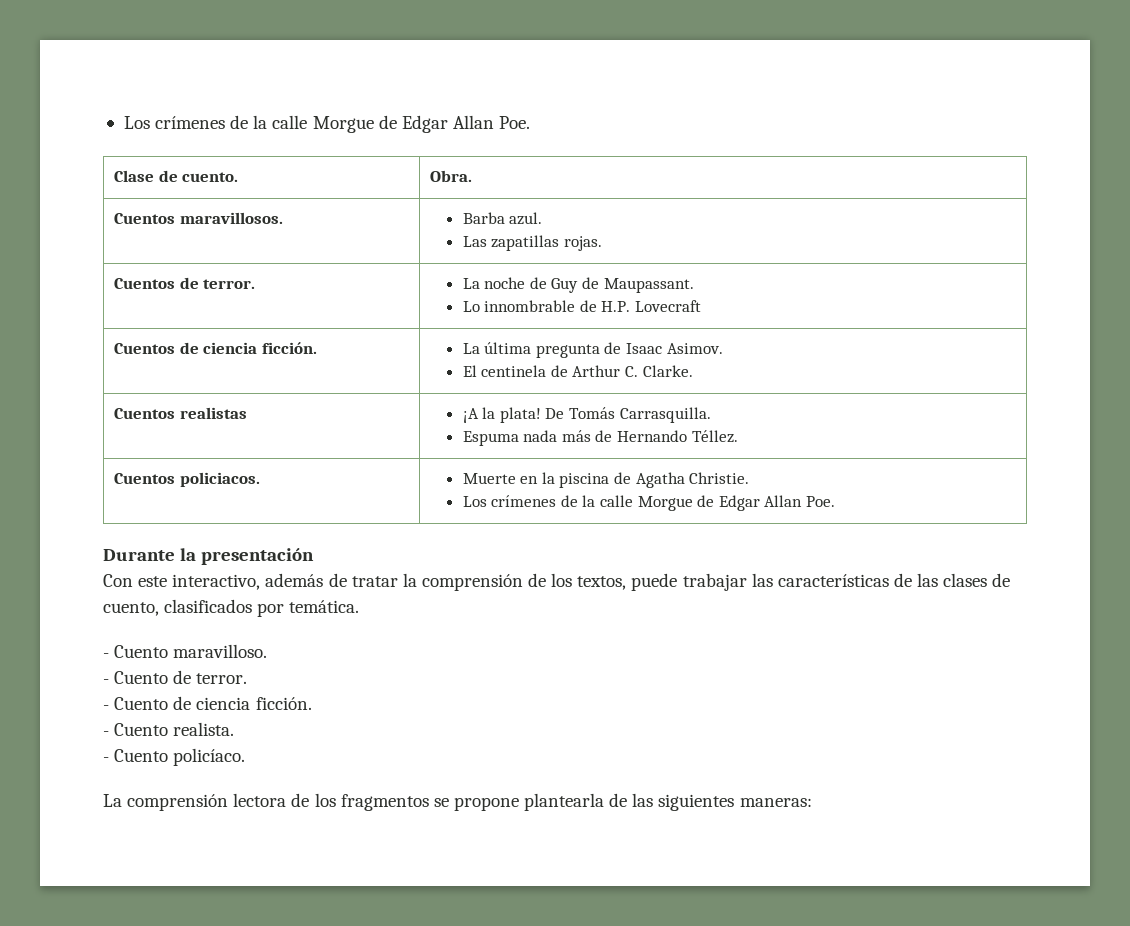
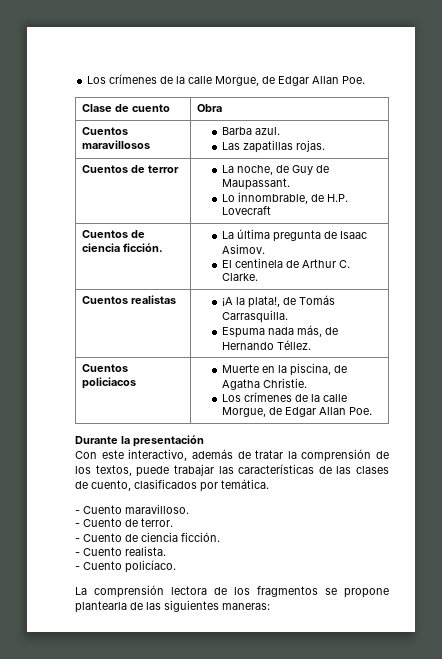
[123,115,374,133] Los crímenes de la calle Morgue -> [87,74,260,86] Los crímenes de la calle Morgue,
[182,172,239,182] [430,170,473,182] [114,212,283,224] cuento. | Obra. // Cuentos maravillosos. -> [131,104,170,112] [196,104,222,112] [81,127,128,135] [81,140,150,149] cuento | Obra // Cuentos maravillosos
[203,279,256,289] [462,277,526,289] terror. | La noche -> [147,165,179,173] [221,165,273,175] terror | La noche,
[484,300,576,312] innombrable -> [237,192,308,204] innombrable,
[499,407,565,423] plata! De -> [247,296,296,308] plata!, de
[561,430,591,442] más -> [296,325,322,337] más,
[179,472,260,487] policiacos. -> [81,377,136,389] policiacos
[559,473,610,488] piscina -> [289,363,331,376] piscina,
[637,496,693,511] Morgue -> [221,407,266,417] Morgue,

